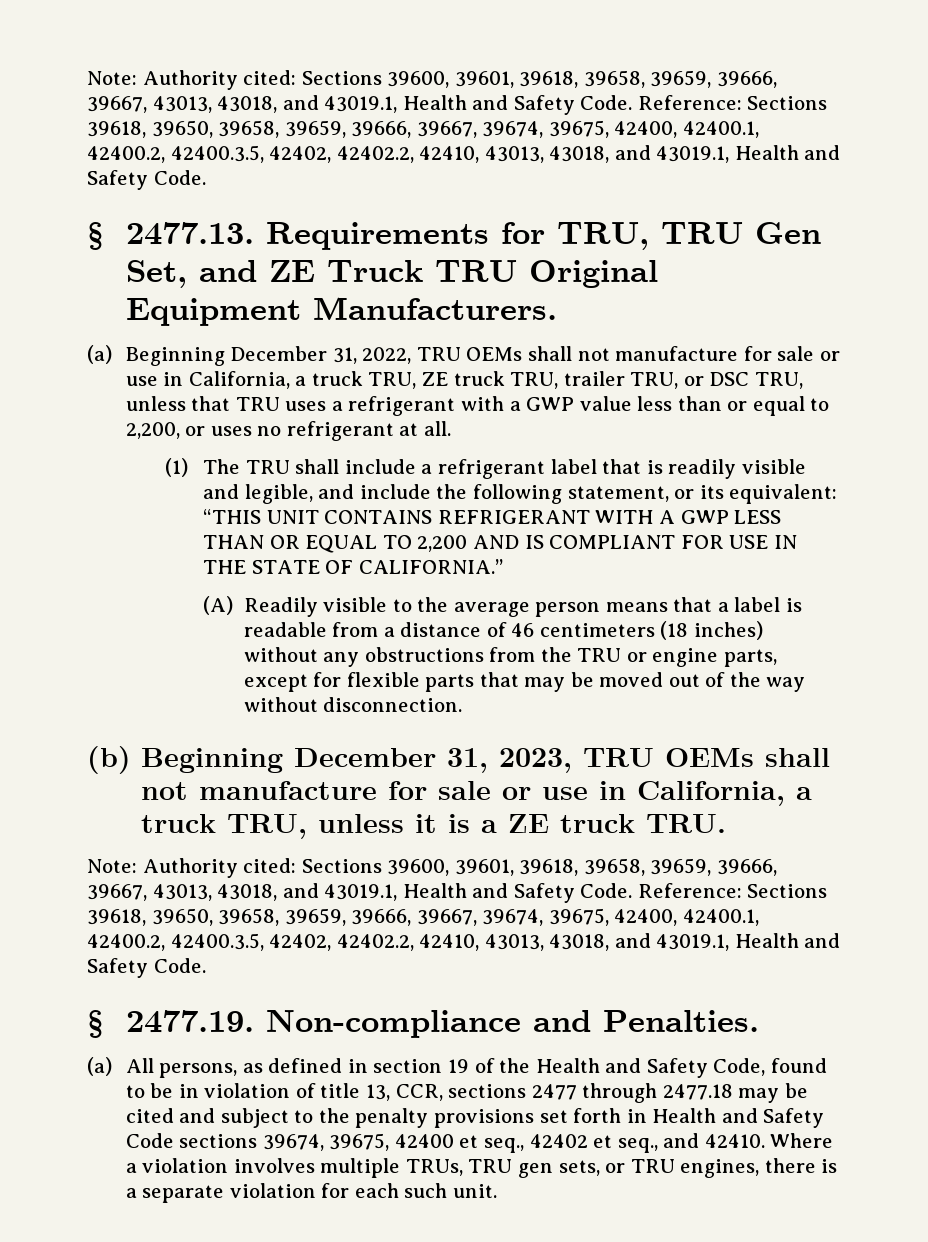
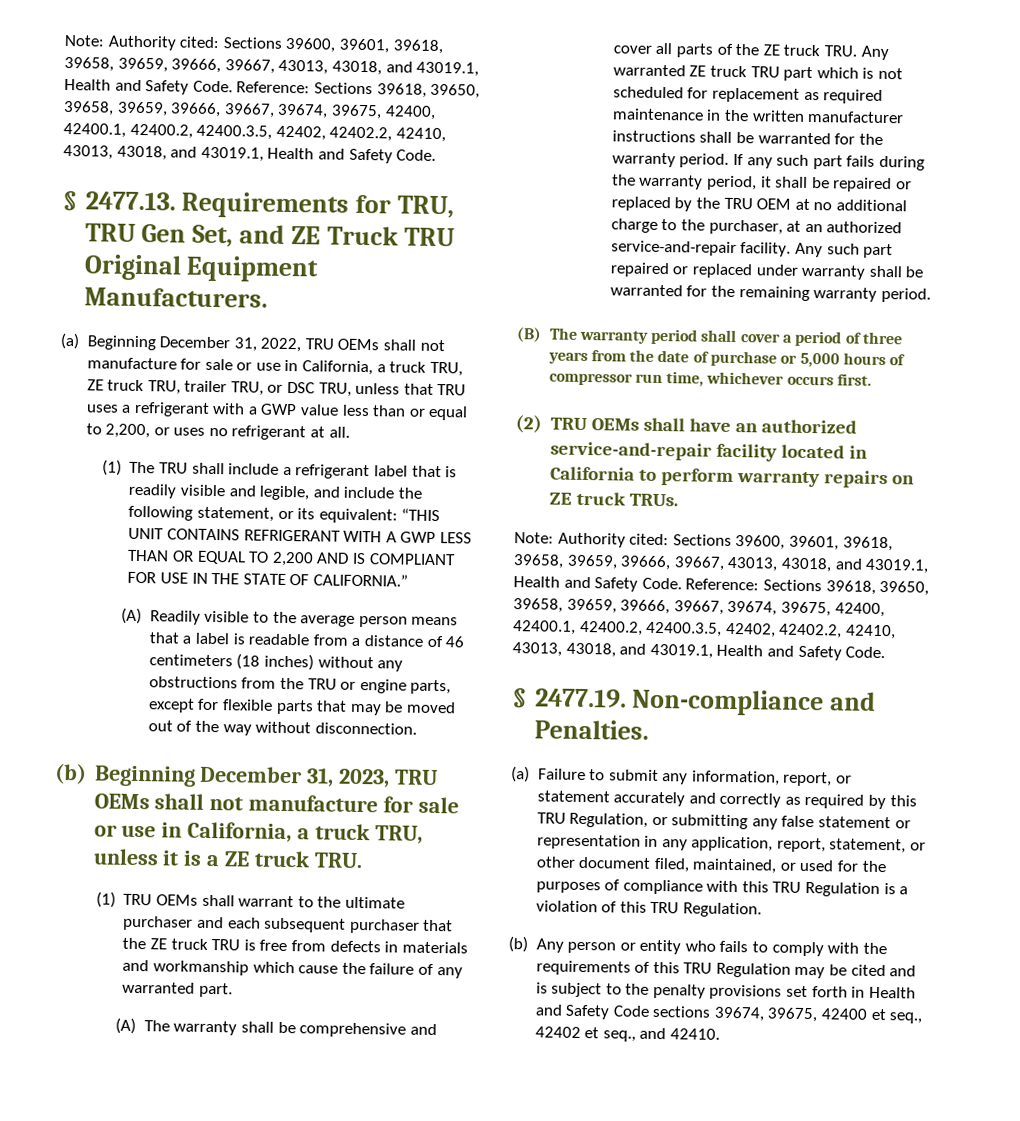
(727, 823) none -> [95,891,405,909] [123,915,454,934] [122,937,468,954] [122,959,463,979] [122,981,234,998] [115,1017,437,1038] [612,42,889,61] [612,64,904,82] [612,86,884,104] [611,108,905,124] [611,130,883,145] [611,152,926,171] [611,174,913,193] [610,196,908,212] [610,218,903,235] [610,240,894,259] [609,262,924,280] [609,284,931,303] [516,327,904,347] [547,349,906,368] [548,371,873,387] [515,415,858,434] [549,441,868,462] [549,466,916,489] [548,491,678,507] // (1) TRU OEMs shall warrant to the ultimate purchaser and each subsequent purchaser that the ZE truck TRU is free from defects in materials and workmanship which cause the failure of any warranted part. // (A) The warranty shall be comprehensive and cover all parts of the ZE truck TRU. Any warranted ZE truck TRU part which is not scheduled for replacement as required maintenance in the written manufacturer instructions shall be warranted for the warranty period. If any such part fails during the warranty period, it shall be repaired or replaced by the TRU OEM at no additional charge to the purchaser, at an authorized service-and-repair facility. Any such part repaired or replaced under warranty shall be warranted for the remaining warranty period. // (B) The warranty period shall cover a period of three years from the date of purchase or 5,000 hours of compressor run time, whichever occurs first. // (2) TRU OEMs shall have an authorized service-and-repair facility located in California to perform warranty repairs on ZE truck TRUs.
[125,1058,827,1078] [125,1083,733,1103] All persons, as defined in section 19 of the Health and Safety Code, found to be in violation of title 13, CCR, sections 2477 through 2477.18 -> [537,768,853,787] [536,790,917,810] [536,812,911,830] [536,834,927,854] [535,856,886,874] [535,879,909,898] [535,900,762,918] [508,936,887,957] [535,960,791,978] Failure to submit any information, report, or statement accurately and correctly as required by this TRU Regulation, or submitting any false statement or representation in any application, report, statement, or other document filed, maintained, or used for the purposes of compliance with this TRU Regulation is a violation of this TRU Regulation. // (b) Any person or entity who fails to comply with the requirements of this TRU Regulation
(216, 1115) none -> [535,982,548,994] is
[770,1133,834,1148] [125,1158,838,1178] [125,1183,497,1203] Where a violation involves multiple TRUs, TRU gen sets, or TRU engines, there is a separate violation for each such unit. -> (720, 1034) none

